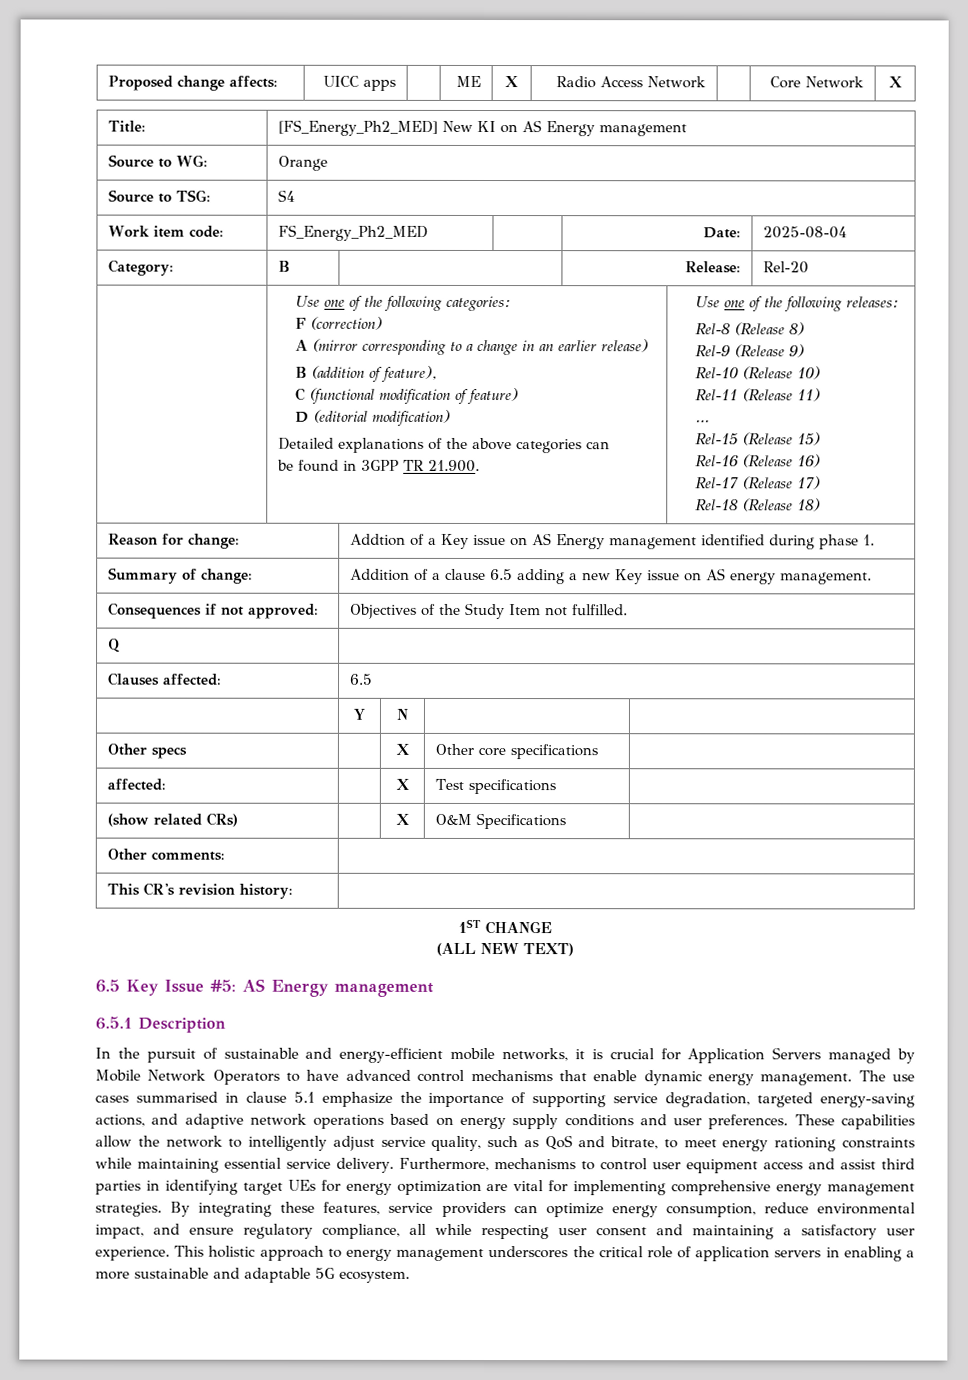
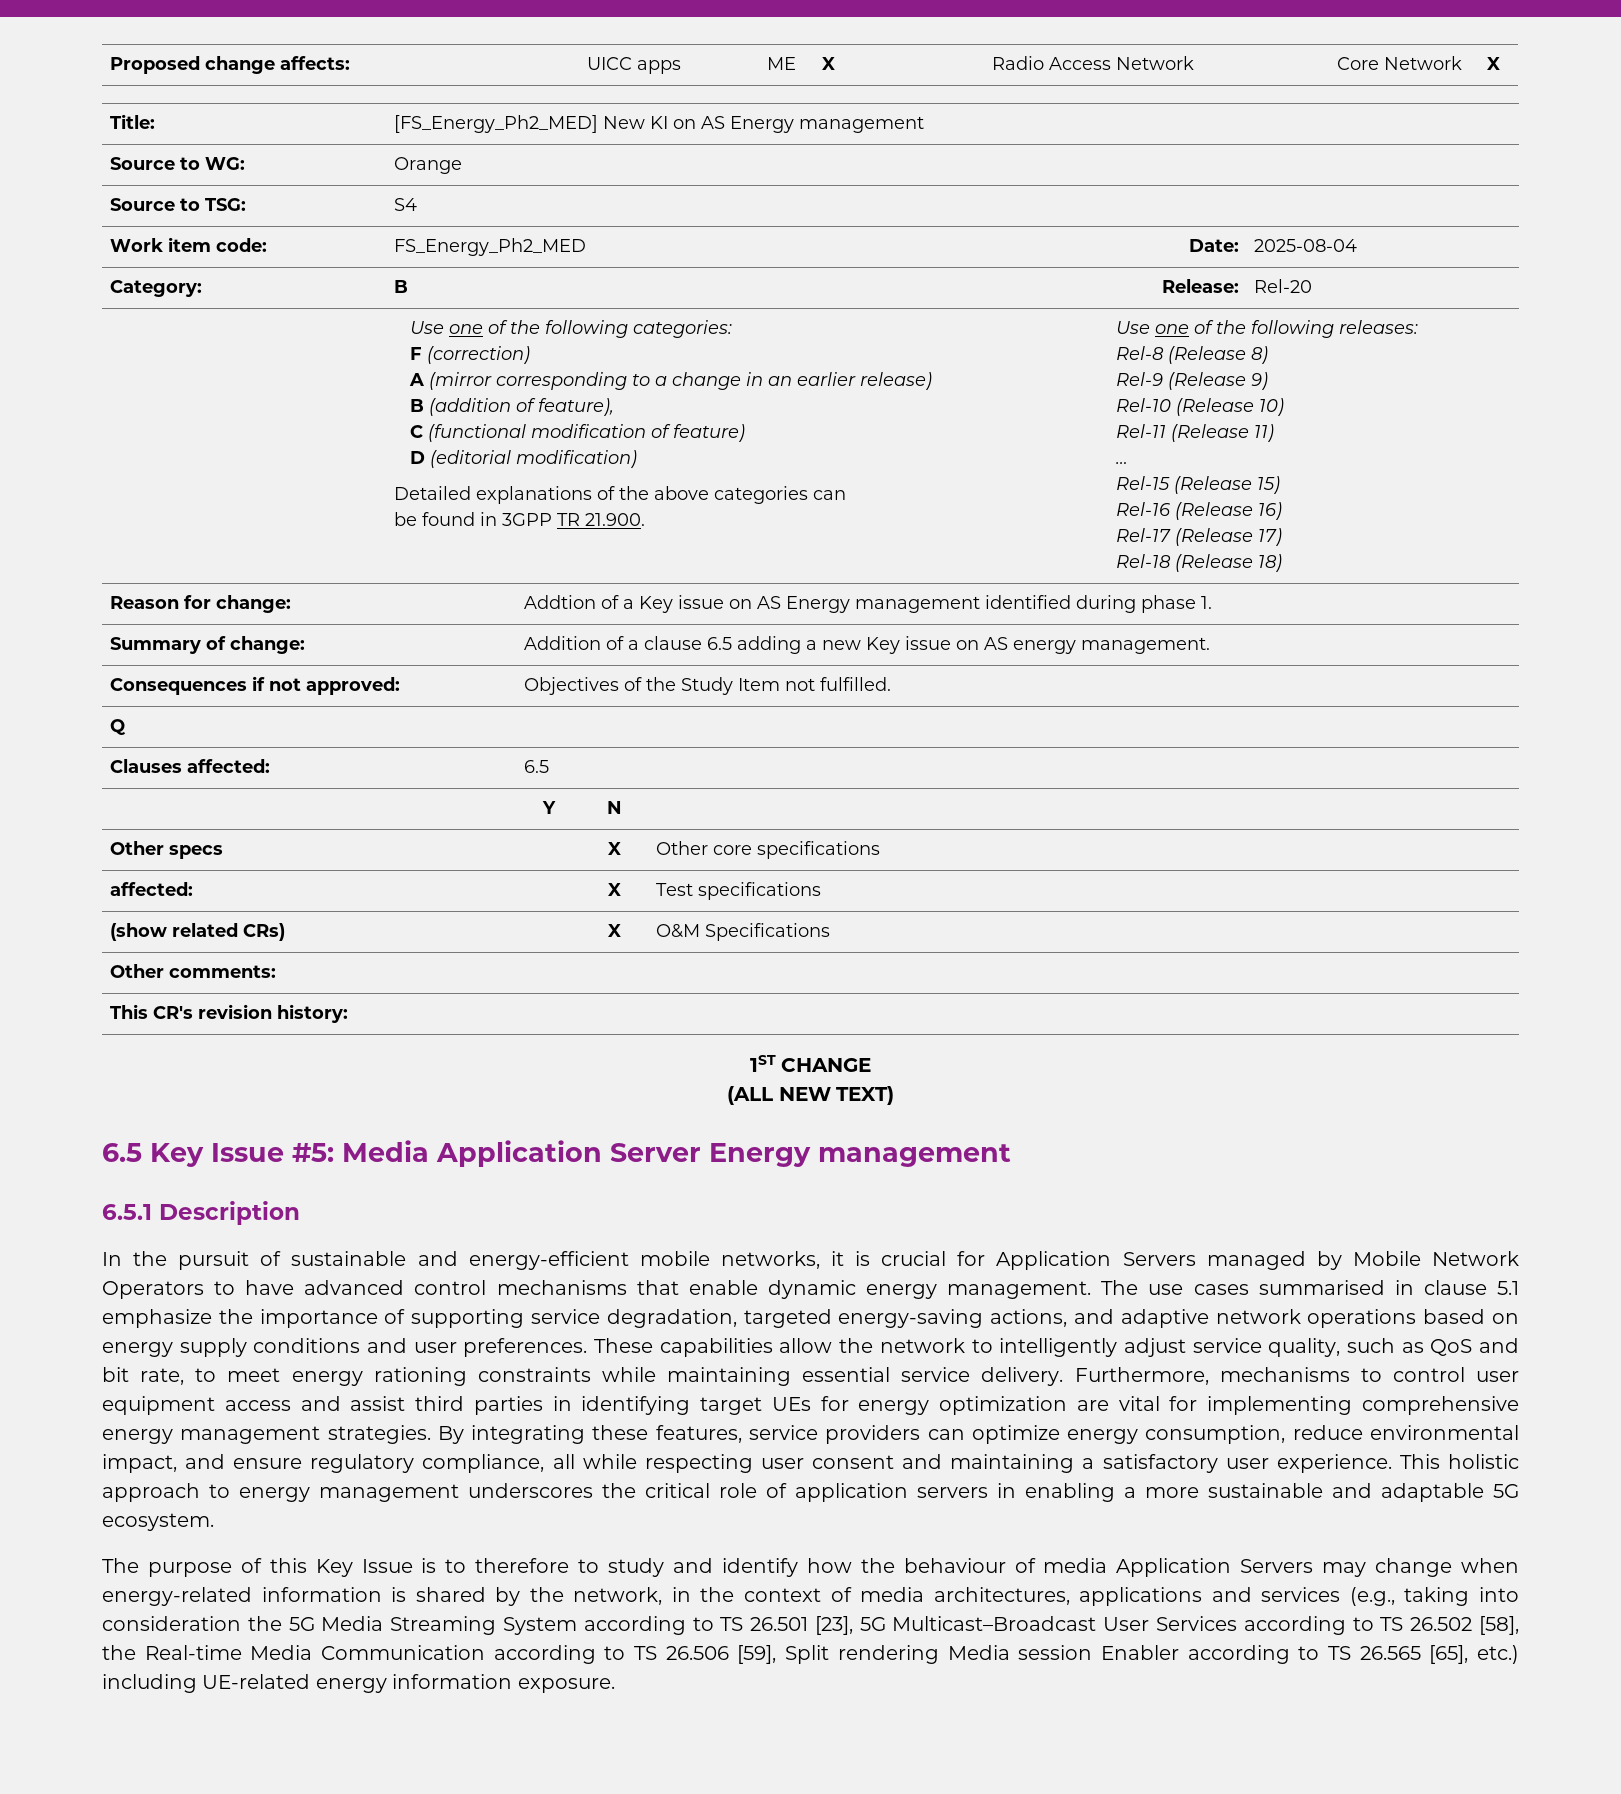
[242,978,265,992] AS -> [342,1140,701,1167] Media Application Server
[610,1136,659,1150] bitrate, -> [102,1367,185,1385] bit rate,
(410, 1276) none -> [102,1558,1520,1577] [102,1587,1520,1606] [102,1616,1519,1635] [102,1645,1520,1664] [102,1674,615,1693] // The purpose of this Key Issue is to therefore to study and identify how the behaviour of media Application Servers may change when energy-related information is shared by the network, in the context of media architectures, applications and services (e.g., taking into consideration the 5G Media Streaming System according to TS 26.501 [23], 5G Multicast–Broadcast User Services according to TS 26.502 [58], the Real-time Media Communication according to TS 26.506 [59], Split rendering Media session Enabler according to TS 26.565 [65], etc.) including UE-related energy information exposure.

